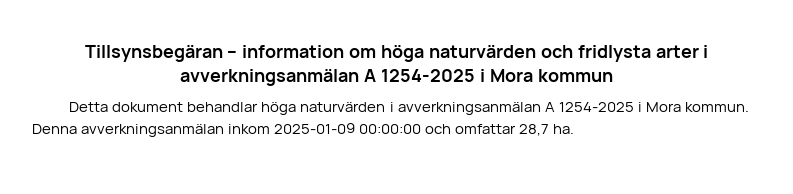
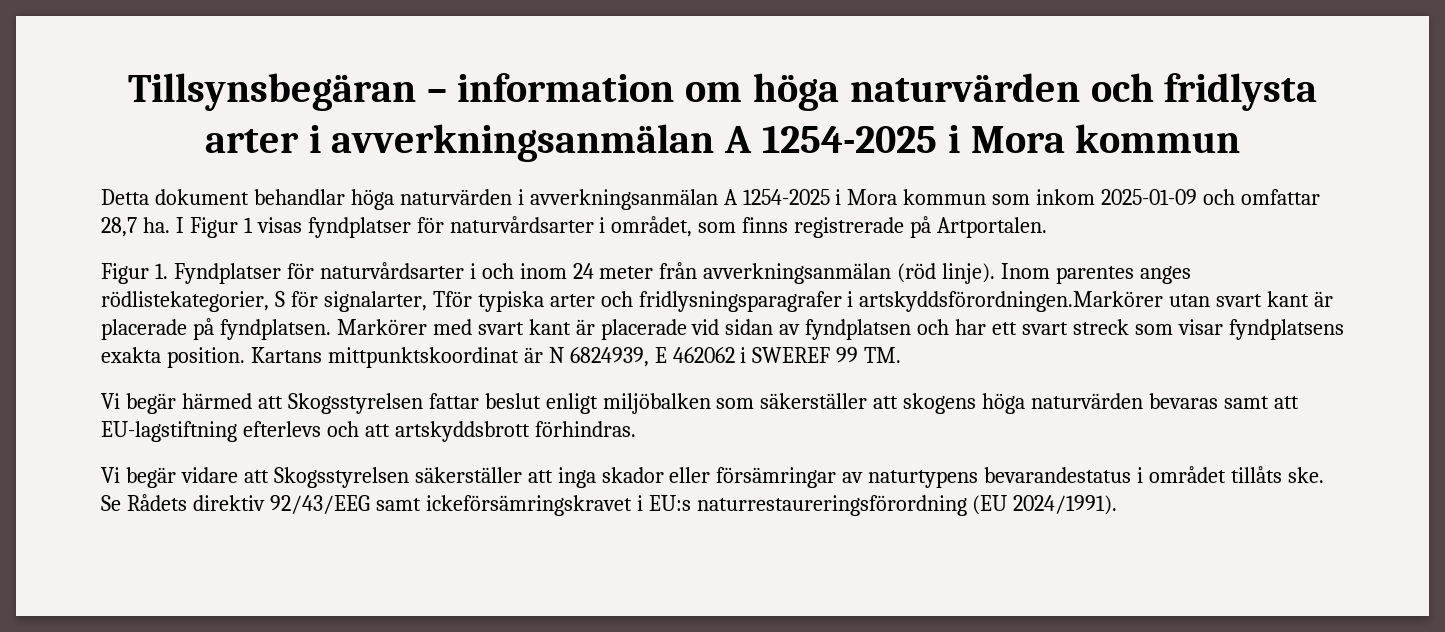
[684,102,749,112] [32,124,225,137] kommun. Denna avverkningsanmälan -> [903,189,1031,205] kommun som
[359,124,422,134] 00:00:00 -> (1198, 197) none
(575, 129) none -> [175,216,1048,238] [101,262,1192,284] [101,291,1334,312] [101,318,1344,340] [101,347,902,368] [101,393,1299,414] [101,421,636,442] [101,466,1324,488] [101,494,1118,516] I Figur 1 visas fyndplatser för naturvårdsarter i området, som finns registrerade på Artportalen. // Figur 1. Fyndplatser för naturvårdsarter i och inom 24 meter från avverkningsanmälan (röd linje). Inom parentes anges rödlistekategorier, S för signalarter, Tför typiska arter och fridlysningsparagrafer i artskyddsförordningen.Markörer utan svart kant är placerade på fyndplatsen. Markörer med svart kant är placerade vid sidan av fyndplatsen och har ett svart streck som visar fyndplatsens exakta position. Kartans mittpunktskoordinat är N 6824939, E 462062 i SWEREF 99 TM. // Vi begär härmed att Skogsstyrelsen fattar beslut enligt miljöbalken som säkerställer att skogens höga naturvärden bevaras samt att EU-lagstiftning efterlevs och att artskyddsbrott förhindras. // Vi begär vidare att Skogsstyrelsen säkerställer att inga skador eller försämringar av naturtypens bevarandestatus i området tillåts ske. Se Rådets direktiv 92/43/EEG samt ickeförsämringskravet i EU:s naturrestaureringsförordning (EU 2024/1991).

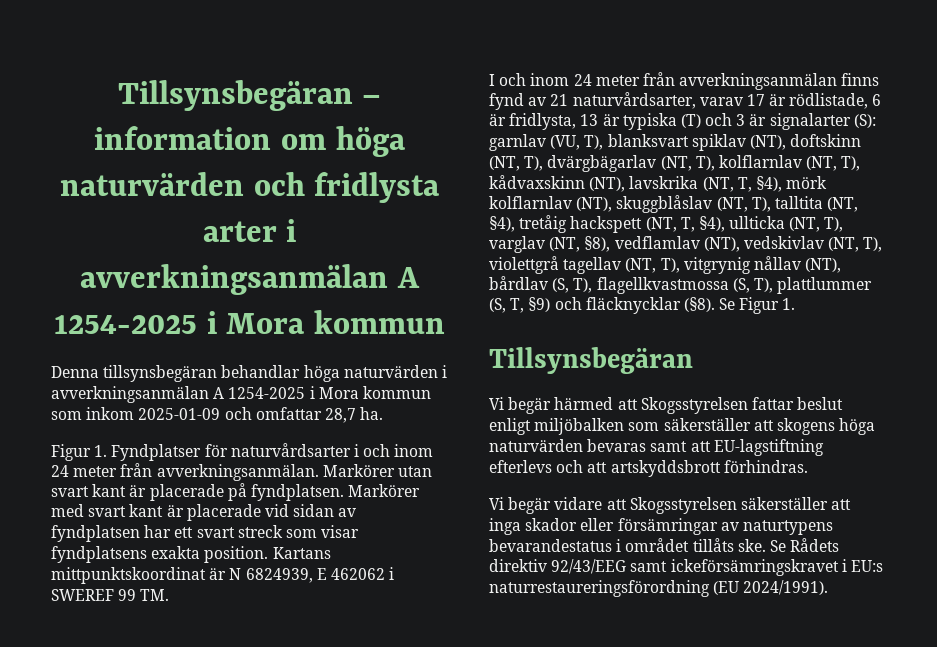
[101,189,249,205] Detta dokument -> [51,365,218,382] Denna tillsynsbegäran
[175,216,1048,238] I Figur 1 visas fyndplatser för naturvårdsarter i området, som finns registrerade på Artportalen. -> (384, 413) none
[703,263,1192,284] [101,291,1164,312] avverkningsanmälan (röd linje). Inom parentes anges rödlistekategorier, S för signalarter, Tför typiska arter och fridlysningsparagrafer i artskyddsförordningen.Markörer -> [156,464,395,481] avverkningsanmälan. Markörer
[917,319,950,335] och -> (140, 533) none
(902, 355) none -> [489,72,880,90] [489,92,882,110] [489,113,876,130] [489,134,862,151] [489,155,861,172] [489,175,828,192] [489,195,859,213] [489,215,844,233] [489,236,883,253] [489,256,842,274] [489,276,873,294] [489,297,796,314] [489,347,693,374] // I och inom 24 meter från avverkningsanmälan finns fynd av 21 naturvårdsarter, varav 17 är rödlistade, 6 är fridlysta, 13 är typiska (T) och 3 är signalarter (S): garnlav (VU, T), blanksvart spiklav (NT), doftskinn (NT, T), dvärgbägarlav (NT, T), kolflarnlav (NT, T), kådvaxskinn (NT), lavskrika (NT, T, §4), mörk kolflarnlav (NT), skuggblåslav (NT, T), talltita (NT, §4), tretåig hackspett (NT, T, §4), ullticka (NT, T), varglav (NT, §8), vedflamlav (NT), vedskivlav (NT, T), violettgrå tagellav (NT, T), vitgrynig nållav (NT), bårdlav (S, T), flagellkvastmossa (S, T), plattlummer (S, T, §9) och fläcknycklar (§8). Se Figur 1. // Tillsynsbegäran

